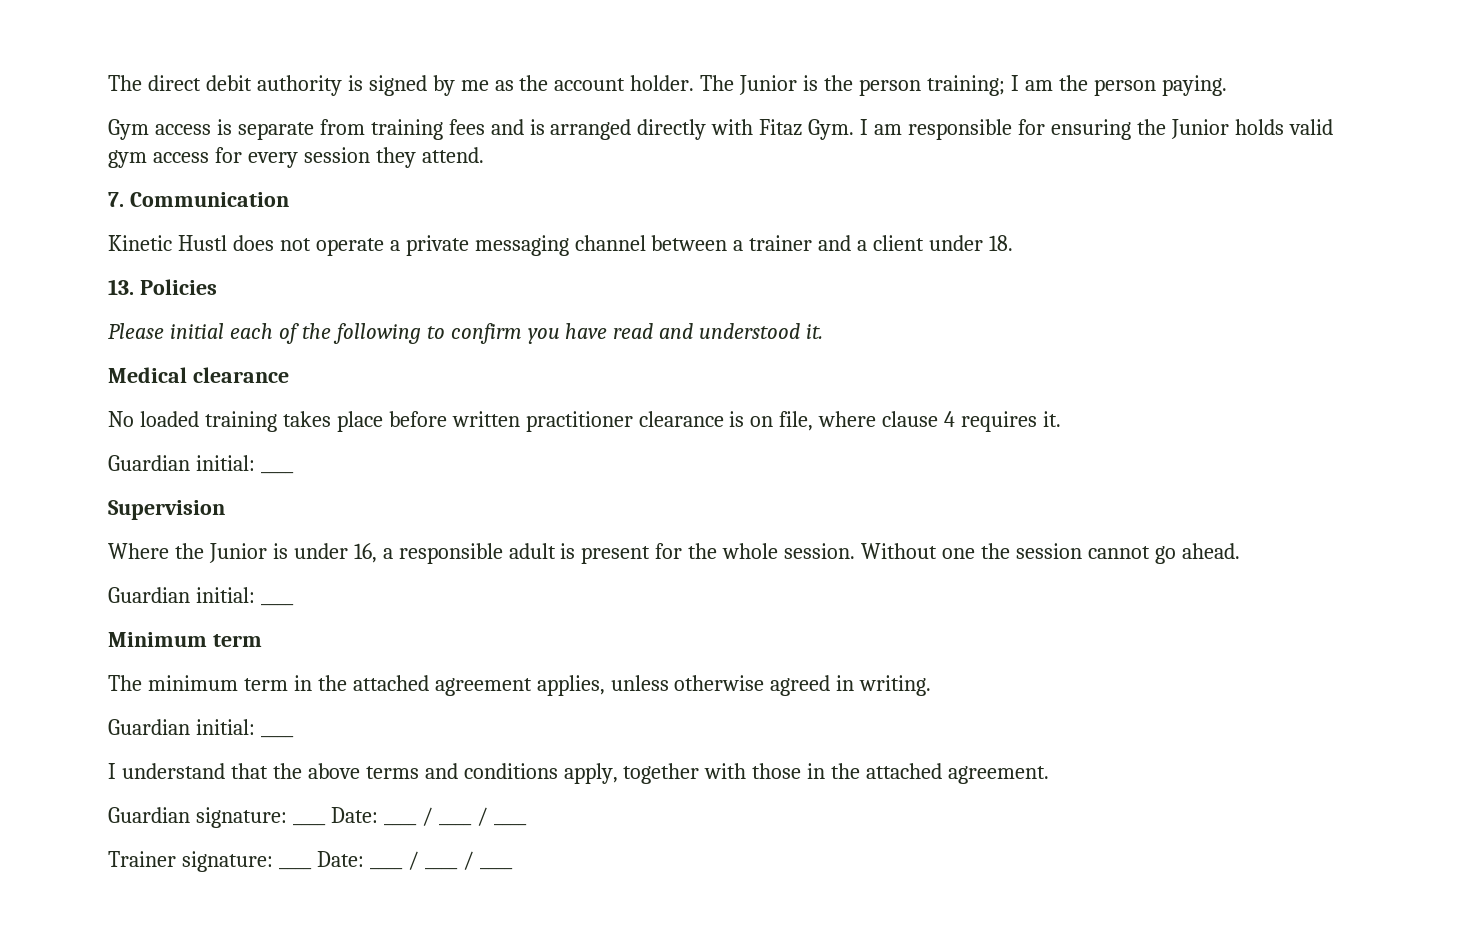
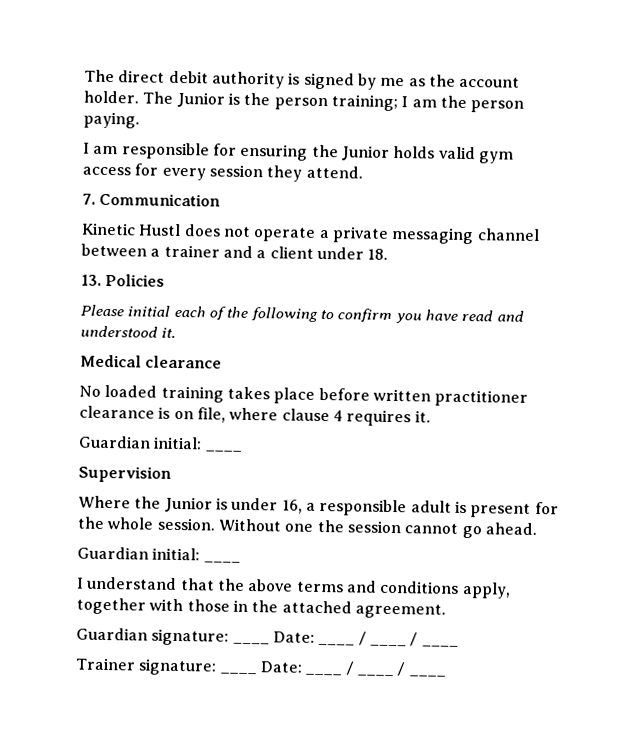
[108,119,855,140] Gym access is separate from training fees and is arranged directly with Fitaz Gym. -> (140, 120) none
[108,632,262,647] [108,675,932,696] [108,719,255,735] [260,735,294,738] // Minimum term // The minimum term in the attached agreement applies, unless otherwise agreed in writing. // Guardian initial: ____ -> (241, 561) none

